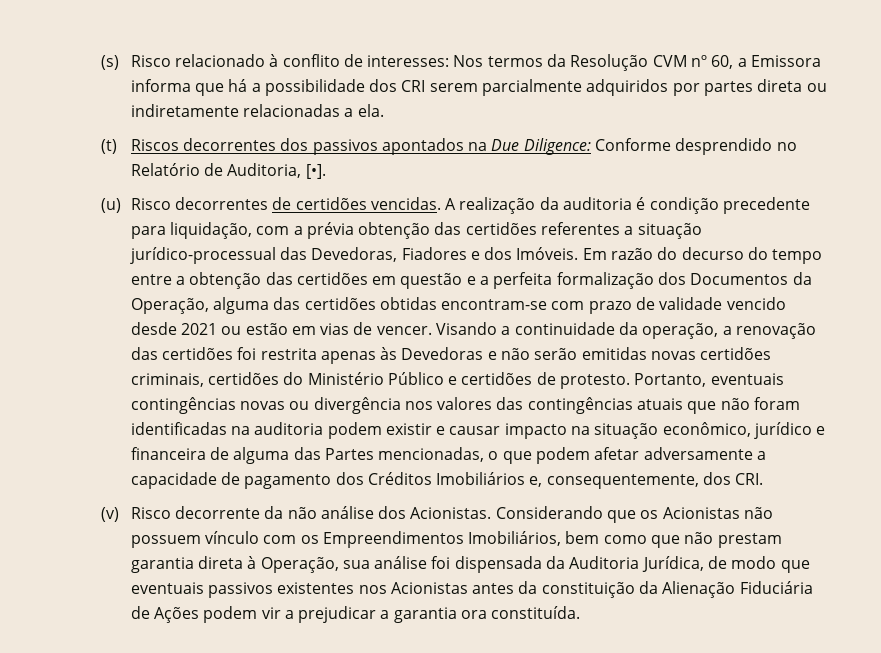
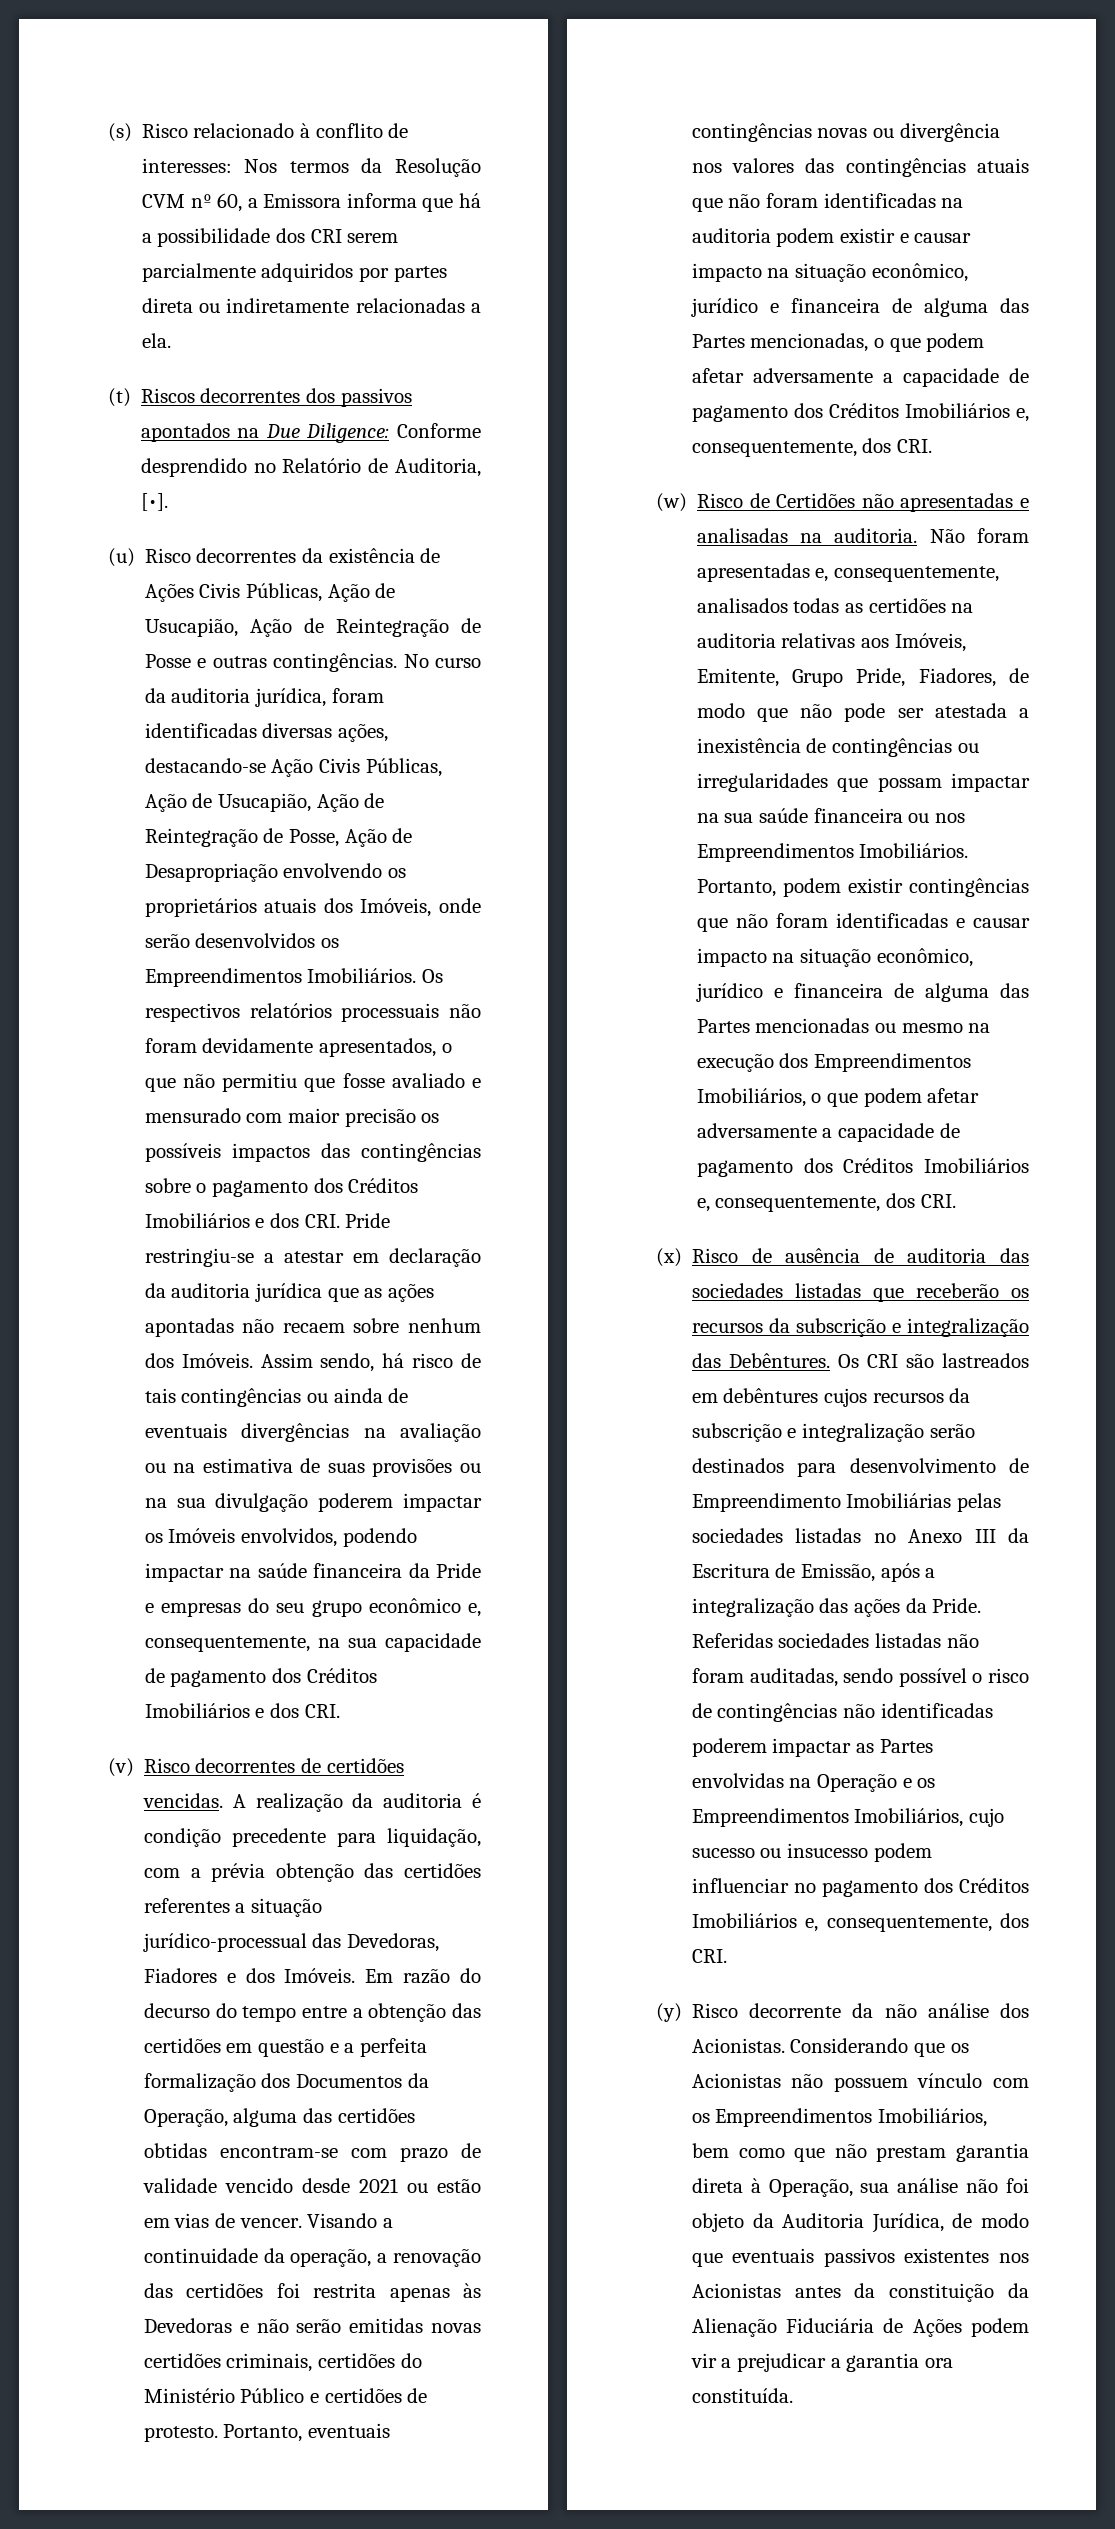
(268, 203) none -> [302,548,441,563] [144,583,396,602] [144,618,481,637] [144,653,481,672] [144,688,384,707] [144,723,389,742] [144,758,442,777] [144,793,385,812] [144,828,413,847] [144,863,407,882] [144,898,481,917] [144,933,340,948] [144,968,444,987] [144,1003,481,1022] [144,1038,452,1057] [144,1073,482,1092] [144,1108,440,1127] [144,1143,481,1162] [144,1178,419,1197] [144,1213,391,1228] [144,1248,481,1267] [144,1283,434,1302] [144,1318,481,1337] [144,1353,482,1372] [144,1388,409,1407] [144,1423,481,1442] [144,1458,481,1477] [144,1493,482,1512] [144,1528,417,1547] [144,1563,482,1582] [144,1598,482,1617] [144,1633,481,1652] [144,1668,377,1687] [144,1703,340,1718] [107,1758,296,1777] da existência de Ações Civis Públicas, Ação de Usucapião, Ação de Reintegração de Posse e outras contingências. No curso da auditoria jurídica, foram identificadas diversas ações, destacando-se Ação Civis Públicas, Ação de Usucapião, Ação de Reintegração de Posse, Ação de Desapropriação envolvendo os proprietários atuais dos Imóveis, onde serão desenvolvidos os Empreendimentos Imobiliários. Os respectivos relatórios processuais não foram devidamente apresentados, o que não permitiu que fosse avaliado e mensurado com maior precisão os possíveis impactos das contingências sobre o pagamento dos Créditos Imobiliários e dos CRI. Pride restringiu-se a atestar em declaração da auditoria jurídica que as ações apontadas não recaem sobre nenhum dos Imóveis. Assim sendo, há risco de tais contingências ou ainda de eventuais divergências na avaliação ou na estimativa de suas provisões ou na sua divulgação poderem impactar os Imóveis envolvidos, podendo impactar na saúde financeira da Pride e empresas do seu grupo econômico e, consequentemente, na sua capacidade de pagamento dos Créditos Imobiliários e dos CRI. // (v) Risco decorrentes
[100,507,119,522] (v) -> [655,493,1029,512] [696,528,1029,543] [696,563,1000,582] [696,598,974,613] [696,633,966,652] [696,668,1029,687] [696,703,1029,722] [696,738,979,757] [696,773,1030,792] [696,808,965,823] [696,843,969,862] [696,878,1029,897] [696,913,1030,932] [696,948,973,967] [695,983,1029,1002] [696,1018,991,1033] [696,1053,972,1072] [696,1088,980,1107] [696,1123,960,1142] [696,1158,1029,1177] [696,1193,956,1212] [655,1248,1029,1267] [691,1283,1029,1302] [691,1318,1029,1337] [691,1353,1029,1368] [691,1388,971,1407] [691,1423,975,1442] [691,1458,1029,1477] [691,1493,1002,1512] [691,1528,1029,1543] [691,1563,936,1582] [691,1598,982,1617] [691,1633,979,1648] [691,1668,1029,1687] [691,1703,993,1722] [691,1738,933,1757] [691,1773,936,1792] [691,1808,1005,1827] [691,1843,932,1862] [691,1878,1029,1897] [691,1913,1029,1932] [691,1949,727,1963] [655,2003,682,2022] (w) Risco de Certidões não apresentadas e analisadas na auditoria. Não foram apresentadas e, consequentemente, analisados todas as certidões na auditoria relativas aos Imóveis, Emitente, Grupo Pride, Fiadores, de modo que não pode ser atestada a inexistência de contingências ou irregularidades que possam impactar na sua saúde financeira ou nos Empreendimentos Imobiliários. Portanto, podem existir contingências que não foram identificadas e causar impacto na situação econômico, jurídico e financeira de alguma das Partes mencionadas ou mesmo na execução dos Empreendimentos Imobiliários, o que podem afetar adversamente a capacidade de pagamento dos Créditos Imobiliários e, consequentemente, dos CRI. // (x) Risco de ausência de auditoria das sociedades listadas que receberão os recursos da subscrição e integralização das Debêntures. Os CRI são lastreados em debêntures cujos recursos da subscrição e integralização serão destinados para desenvolvimento de Empreendimento Imobiliárias pelas sociedades listadas no Anexo III da Escritura de Emissão, após a integralização das ações da Pride. Referidas sociedades listadas não foram auditadas, sendo possível o risco de contingências não identificadas poderem impactar as Partes envolvidas na Operação e os Empreendimentos Imobiliários, cujo sucesso ou insucesso podem influenciar no pagamento dos Créditos Imobiliários e, consequentemente, dos CRI. // (y)
[431,556,542,573] foi dispensada -> [966,2178,1029,2193] [691,2213,744,2232] não foi objeto

